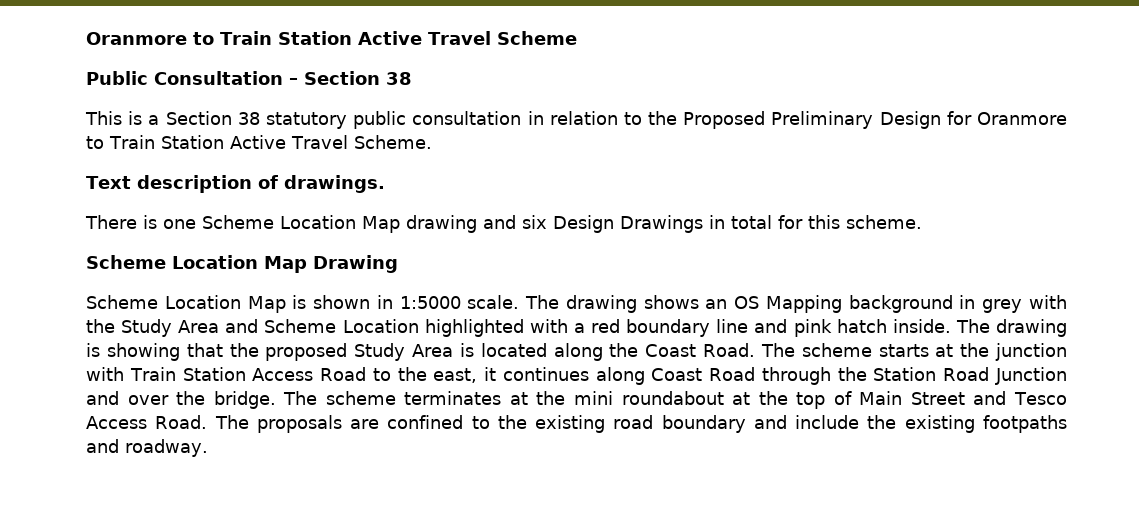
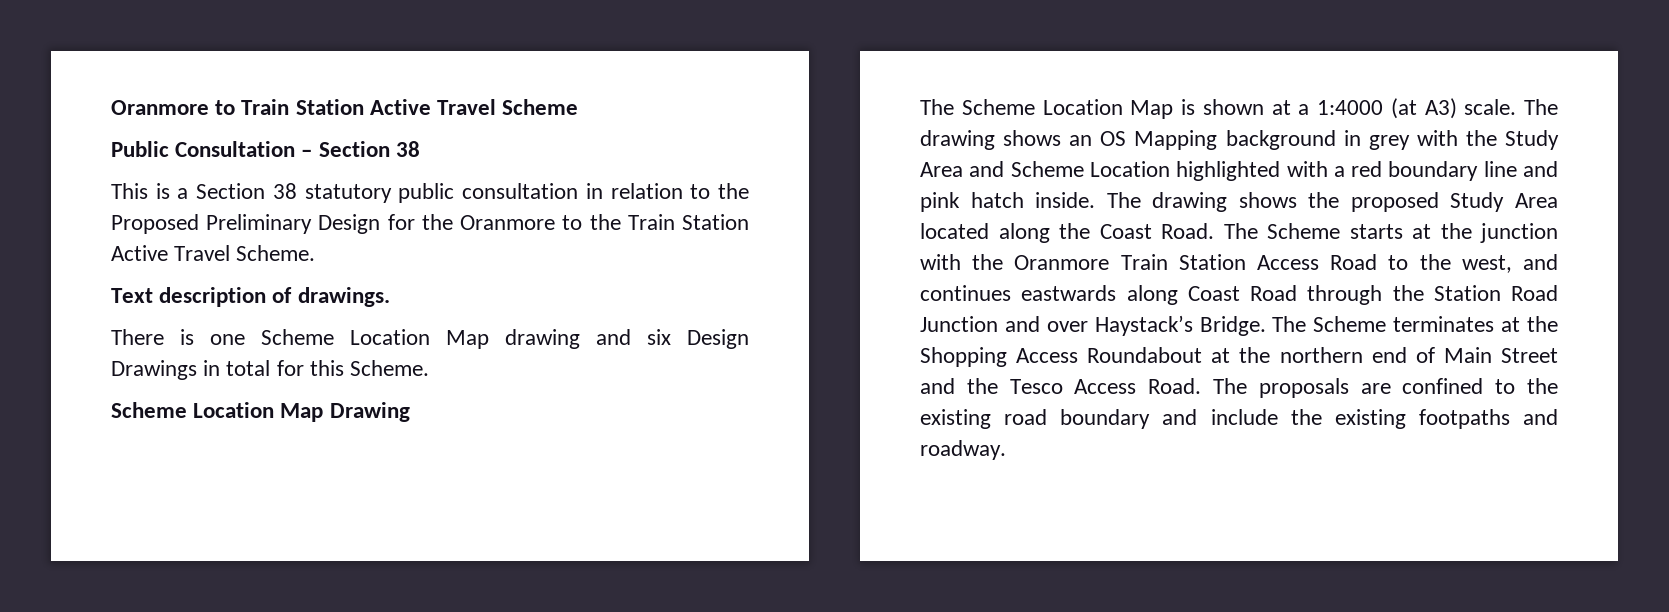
[977,112,1067,125] [86,136,104,149] Oranmore to -> [421,214,621,230] the Oranmore to the
[846,215,922,229] scheme. -> [350,360,430,376] Scheme.
(398, 264) none -> [920,99,954,115] The
[376,295,461,309] in 1:5000 -> [1271,98,1457,119] at a 1:4000 (at A3)
[86,343,223,361] is showing that -> [1238,192,1297,208] shows
[459,343,474,357] is -> (1558, 200) none
[801,343,872,357] scheme -> [1267,223,1340,239] Scheme
(124, 374) none -> [972,254,1110,270] the Oranmore
[433,367,589,383] east, it continues -> [1461,254,1558,273] [920,285,1117,301] west, and continues eastwards
[176,391,826,409] the bridge. The scheme terminates at the mini roundabout at the top -> [1094,315,1558,336] [920,347,1407,367] Haystack’s Bridge. The Scheme terminates at the Shopping Access Roundabout at the northern end
(1007, 398) none -> [966,378,998,394] the

